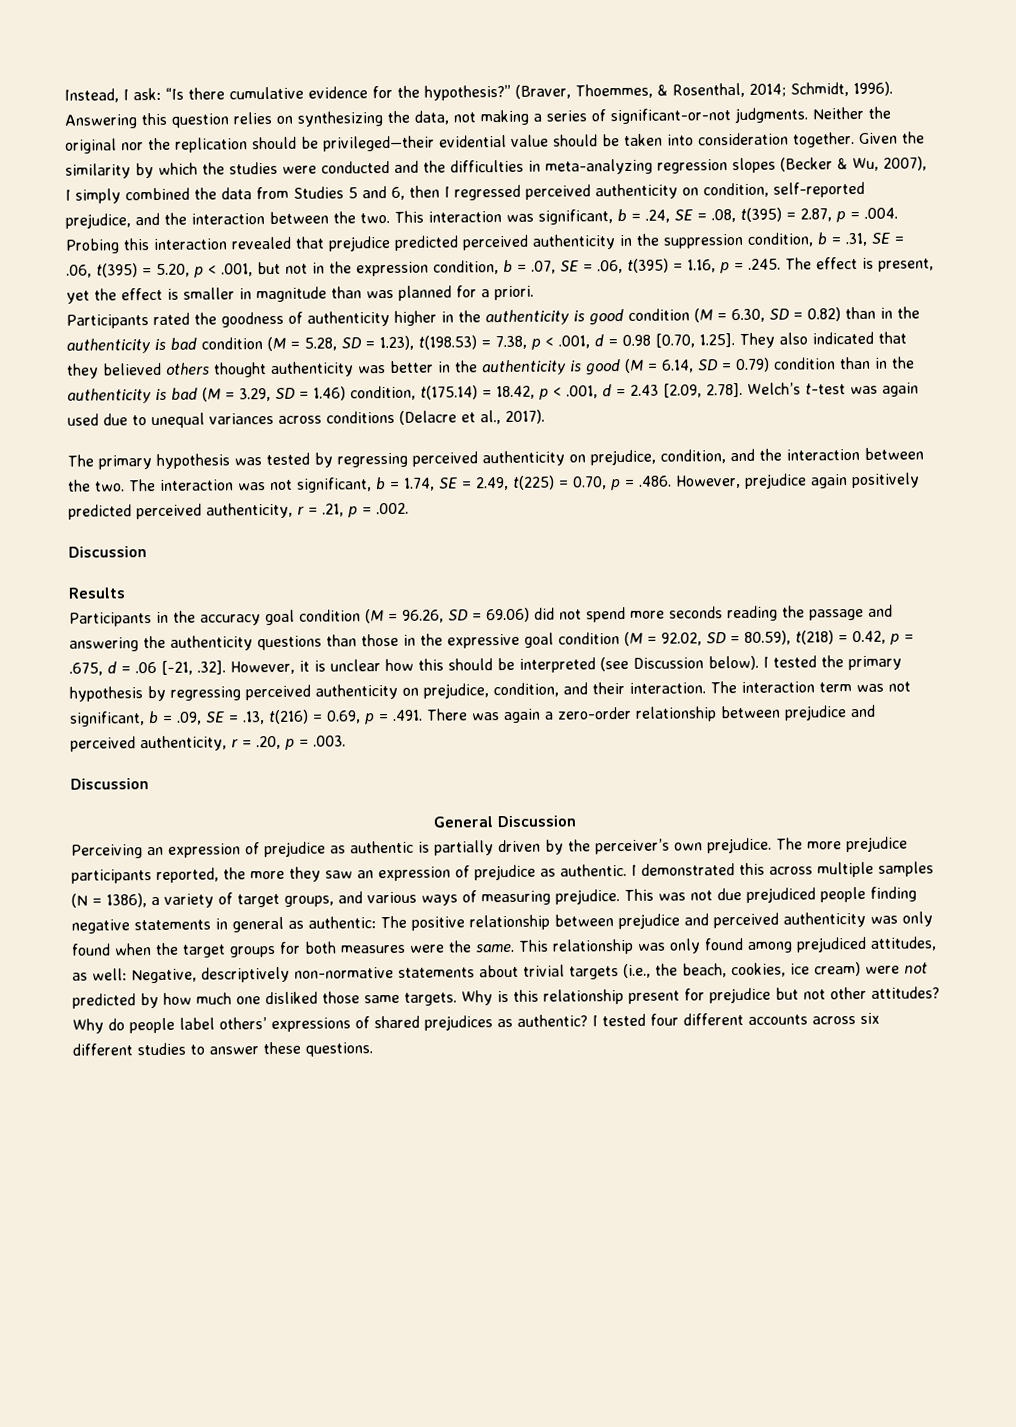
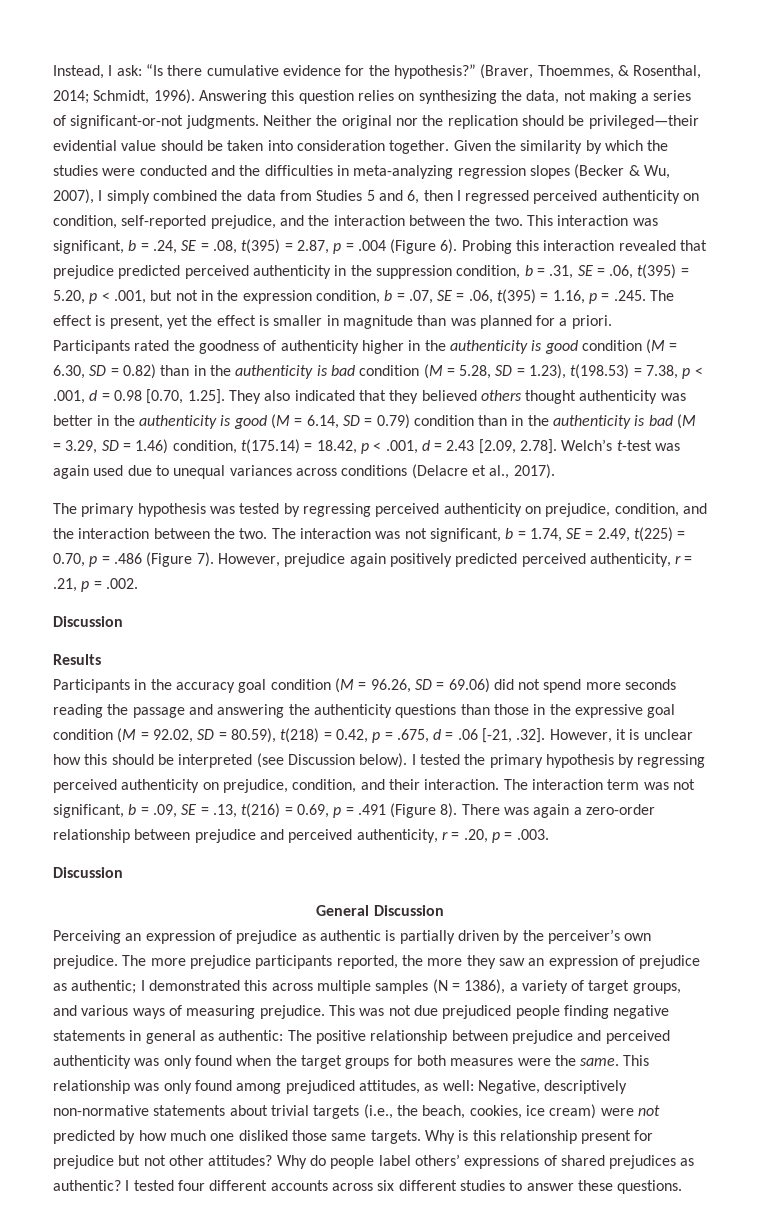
[864,207,898,219] .004. -> [357,239,458,254] .004 (Figure 6).
[638,475,672,487] .486. -> [113,552,214,567] .486 (Figure 7).
[392,709,423,721] .491. -> [357,803,458,818] .491 (Figure 8).
[560,863,627,877] authentic. -> [71,980,137,994] authentic;

